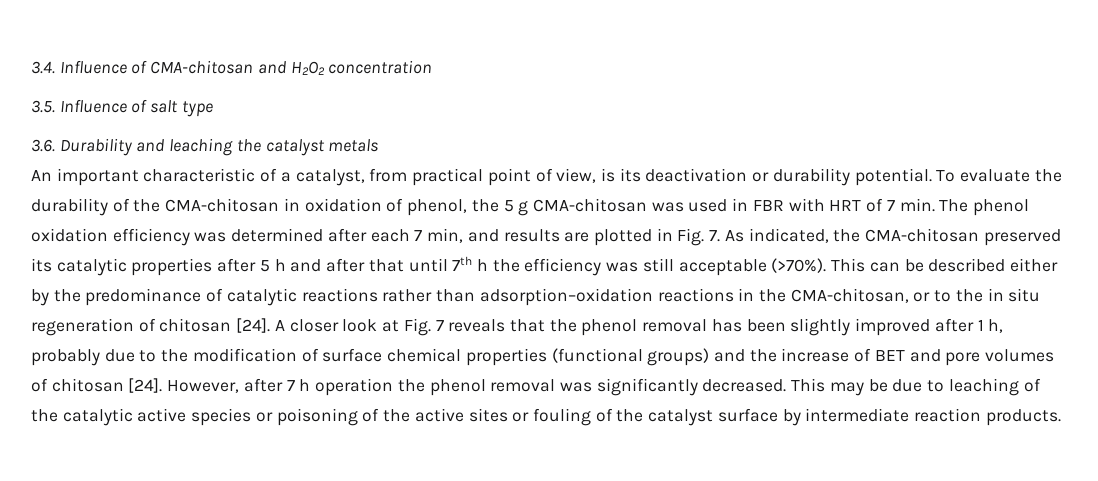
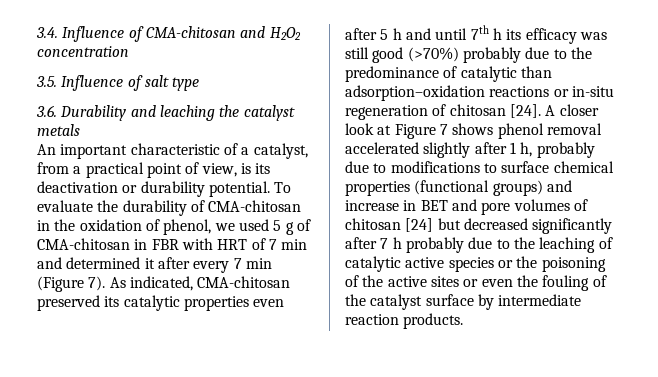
(408, 175) none -> [73,166,82,174] a
[133,198,300,212] the CMA-chitosan in -> [208,200,302,212] [37,219,76,231] CMA-chitosan in the
[471,198,728,216] the 5 g CMA-chitosan was used -> [214,219,311,235] [37,238,130,250] we used 5 g of CMA-chitosan
[899,198,1029,216] [31,228,721,246] min. The phenol oxidation efficiency was determined after each 7 min, and results are plotted in Fig. 7. -> [281,239,308,250] [37,257,272,273] [37,276,106,292] min and determined it after every 7 min (Figure 7).
[833,229,861,242] the -> (193, 283) none
(213, 267) none -> [253,299,285,307] even
[326,258,404,272] after that -> (431, 34) none
[492,258,1058,276] [31,289,49,306] the efficiency was still acceptable (>70%). This can be described either by -> [506,28,607,44] [345,47,567,63] its efficacy was still good (>70%) probably due to
[301,288,433,302] reactions rather -> (517, 74) none
[738,288,1041,303] in the CMA-chitosan, or to the in situ -> [553,86,614,97] or in-situ
[403,318,931,336] Fig. 7 reveals that the phenol removal has been slightly improved -> [394,123,602,139] [345,142,471,158] Figure 7 shows phenol removal accelerated slightly
[161,348,319,362] the modification of -> [390,161,497,173] modifications to
[749,348,872,362] the increase of -> [345,200,417,211] increase in
[128,378,945,396] [24]. However, after 7 h operation the phenol removal was significantly decreased. This may be due to -> [405,218,613,234] [345,237,535,253] [24] but decreased significantly after 7 h probably due to the
[31,409,58,422] the -> (613, 243) none
(273, 417) none -> [516,256,538,268] the
(530, 417) none -> [481,275,538,287] even the

